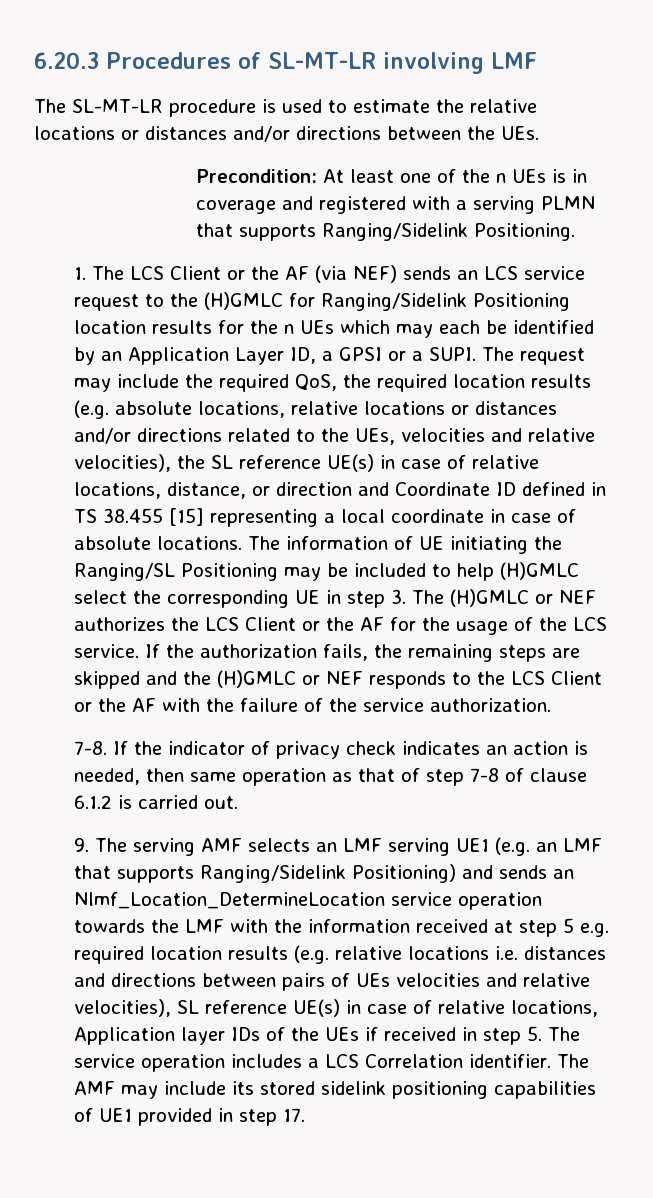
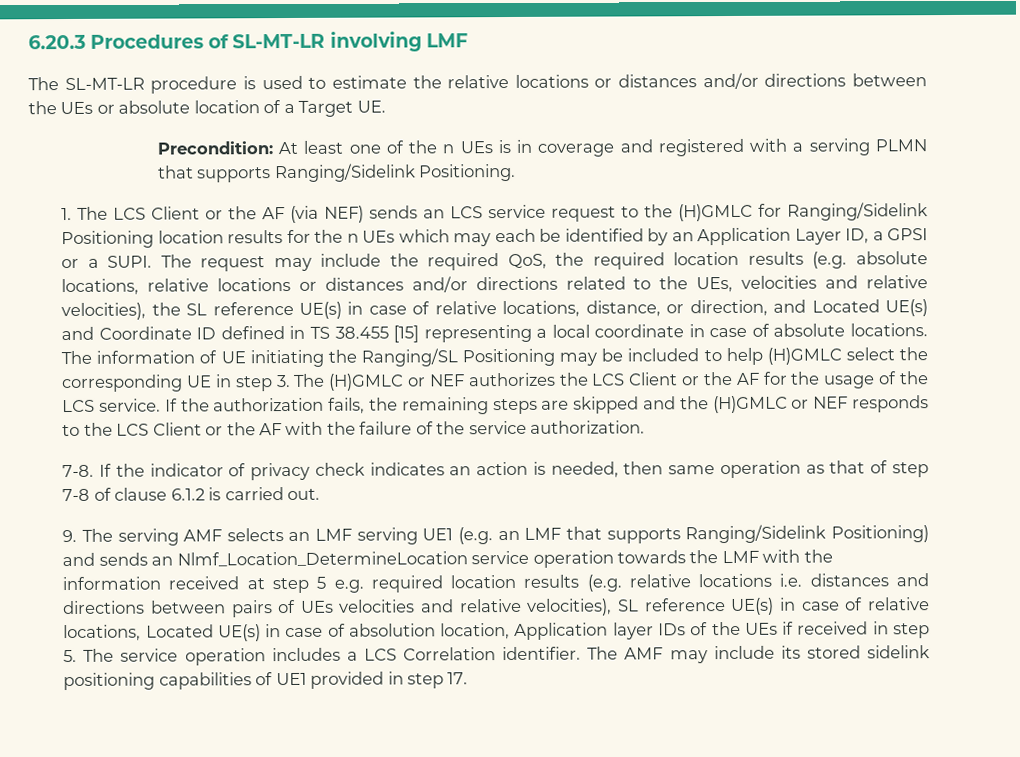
[501,126,539,140] UEs. -> [60,100,386,117] UEs or absolute location of a Target UE.
[276,482,353,496] direction -> [689,299,929,317] direction, and Located UE(s)
(599, 1008) none -> [145,623,511,642] Located UE(s) in case of absolution location,

